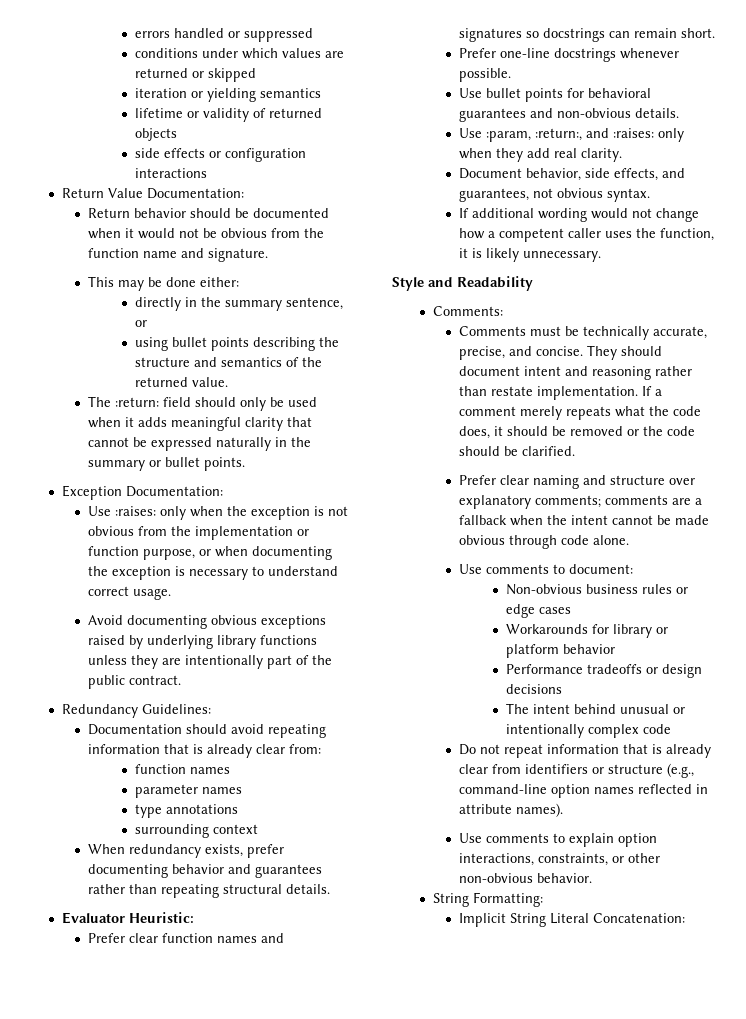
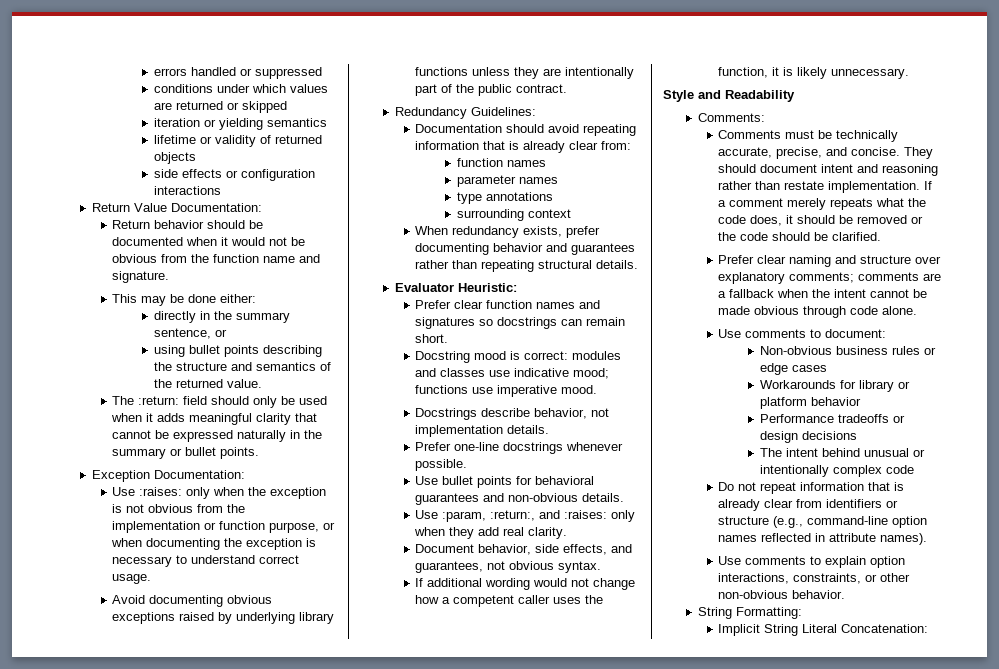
(715, 33) none -> [415,351,622,363] [415,368,610,379] [415,385,598,397] [415,408,610,420] [415,425,550,437] // Docstring mood is correct: modules and classes use indicative mood; functions use imperative mood. // Docstrings describe behavior, not implementation details.

